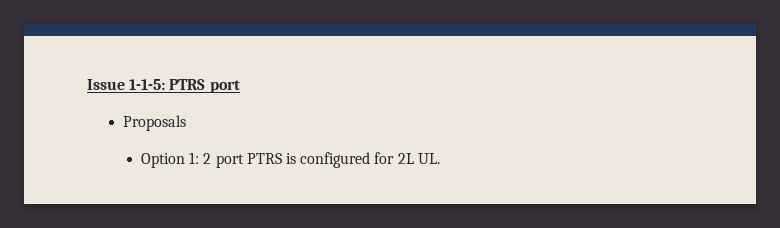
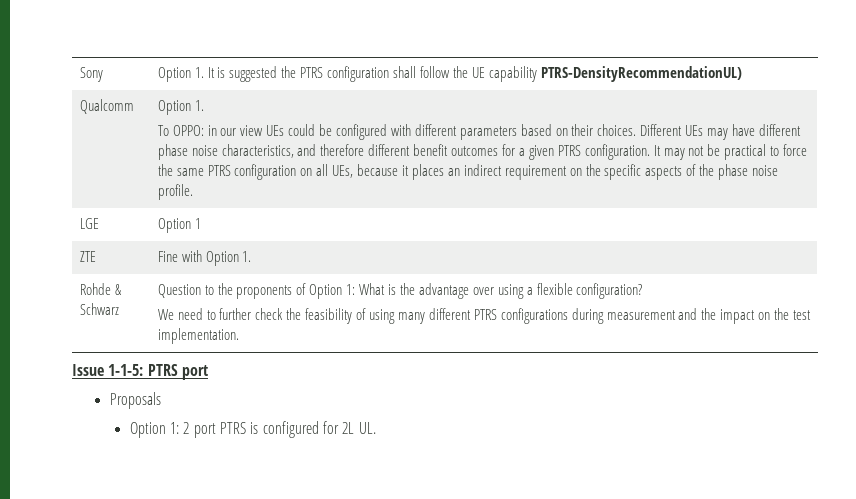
(87, 84) none -> [79,67,103,82] [157,66,742,82] [79,99,134,114] [157,100,204,115] [157,124,801,140] [157,144,808,160] [157,164,778,180] [157,184,193,200] [79,218,99,229] [157,218,201,233] [79,251,96,262] [157,250,252,266] [79,283,122,295] [79,303,119,315] [157,283,643,299] [157,308,811,324] [157,328,239,344] Sony | Option 1. It is suggested the PTRS configuration shall follow the UE capability PTRS-DensityRecommendationUL) // Qualcomm | Option 1. // To OPPO: in our view UEs could be configured with different parameters based on their choices. Different UEs may have different phase noise characteristics, and therefore different benefit outcomes for a given PTRS configuration. It may not be practical to force the same PTRS configuration on all UEs, because it places an indirect requirement on the specific aspects of the phase noise profile. // LGE | Option 1 // ZTE | Fine with Option 1. // Rohde & Schwarz | Question to the proponents of Option 1: What is the advantage over using a flexible configuration? // We need to further check the feasibility of using many different PTRS configurations during measurement and the impact on the test implementation. //

